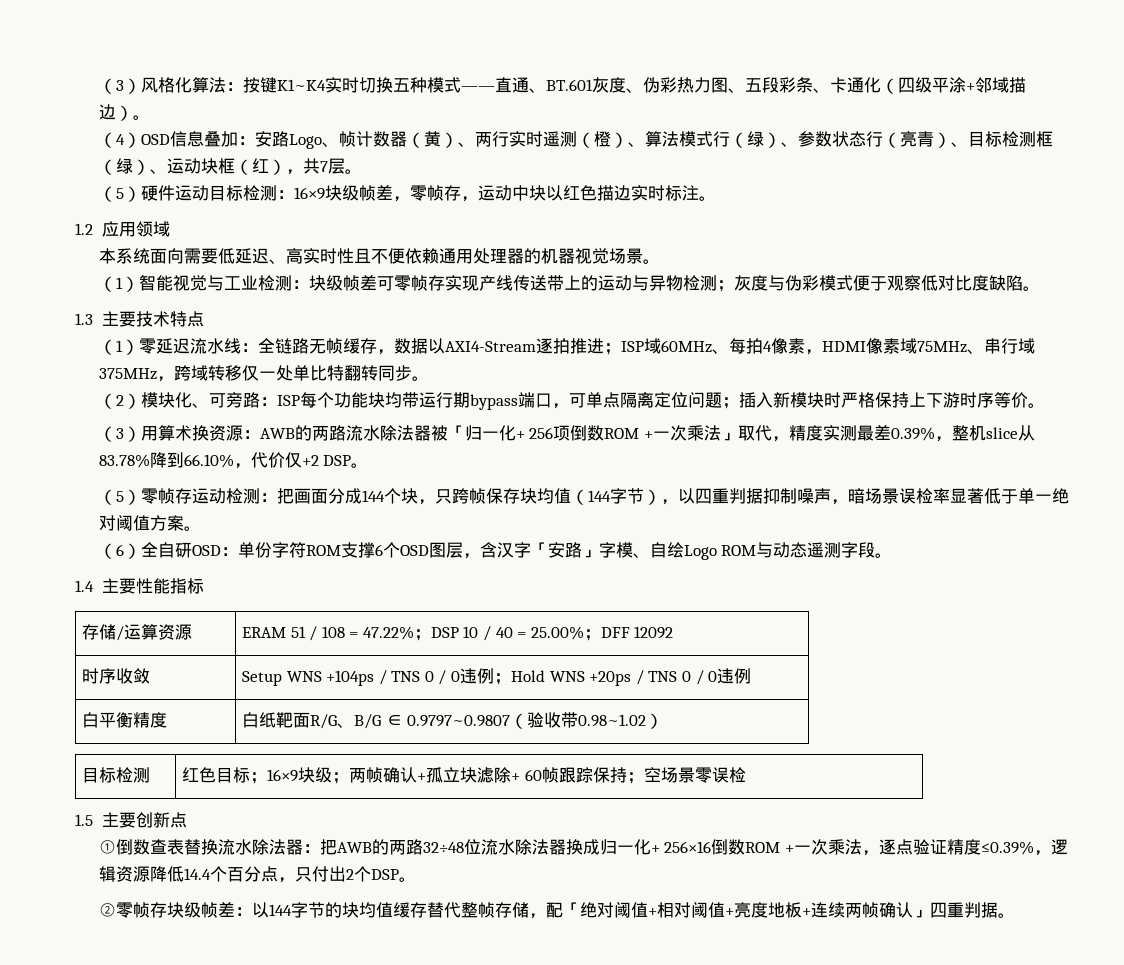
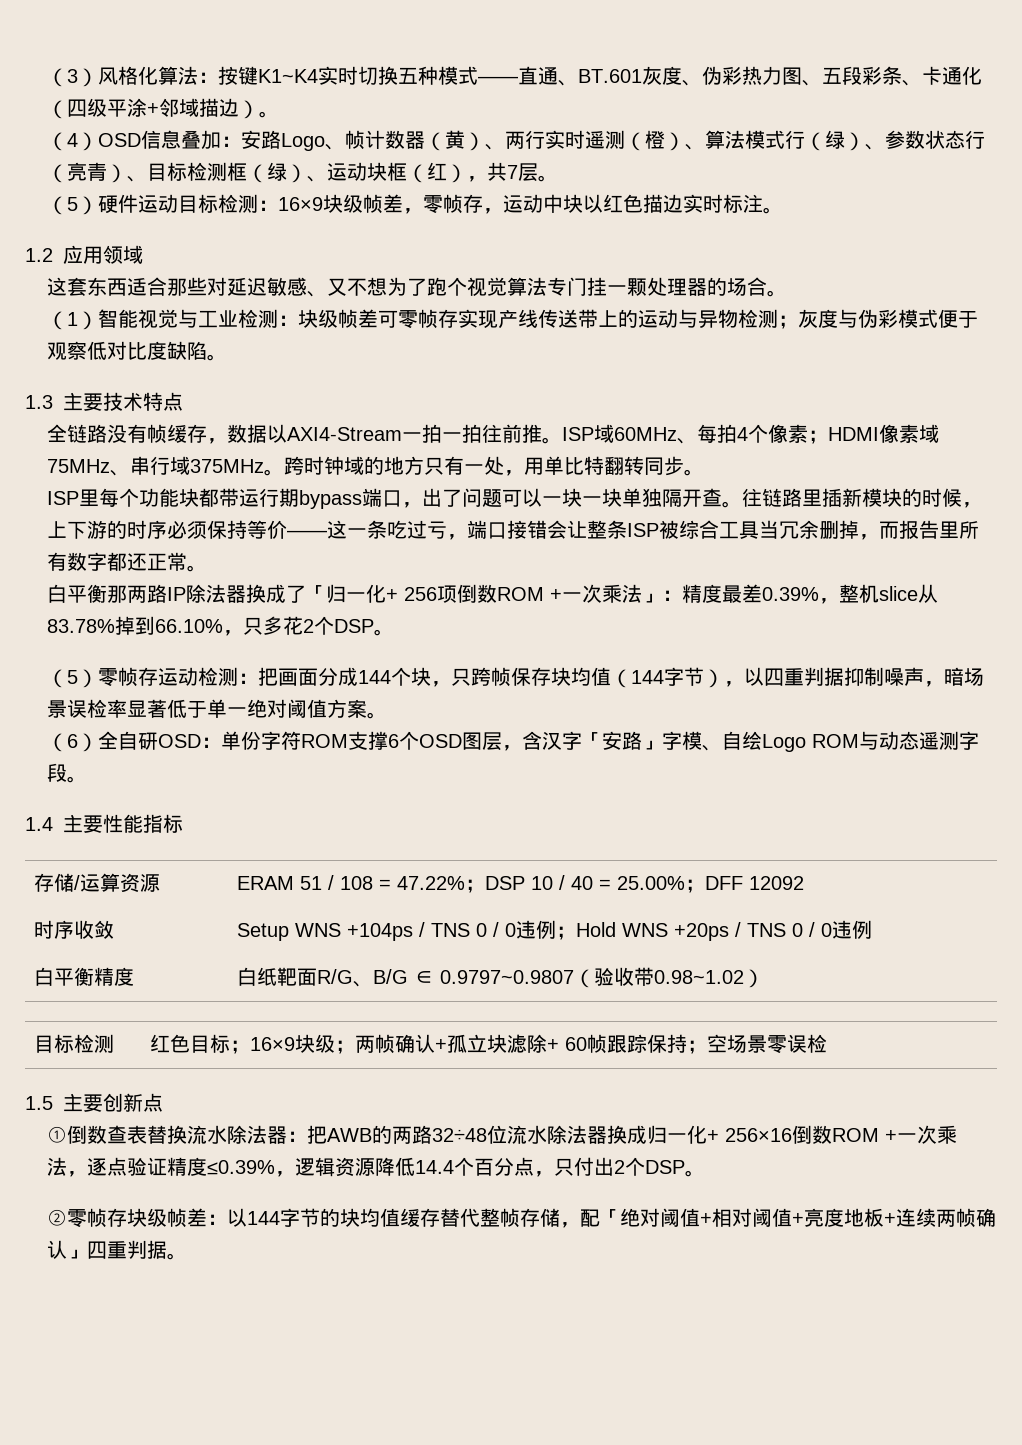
[98,248,643,264] 本系统面向需要低延迟、高实时性且不便依赖通用处理器的机器视觉场景 -> [47,277,768,297] 这套东西适合那些对延迟敏感、又不想为了跑个视觉算法专门挂一颗处理器的场合
[98,338,326,355] （1）零延迟流水线：全链路无 -> [47,424,148,443] 全链路没有
[535,338,621,355] 逐拍推进； -> [402,424,563,444] 一拍一拍往前推。
[770,338,822,355] 像素， -> [748,424,829,444] 个像素；
[156,365,429,382] [98,392,300,409] ，跨域转移仅一处单比特翻转同步。 // （2）模块化、可旁路：ISP -> [264,456,705,476] [47,489,100,507] 。跨时钟域的地方只有一处，用单比特翻转同步。 // ISP里
[384,392,402,408] 均 -> [199,488,220,507] 都
[568,392,1045,409] [98,425,448,442] 可单点隔离定位问题；插入新模块时严格保持上下游时序等价。 // （3）用算术换资源：AWB的两路流水除法器被 -> [422,488,983,508] [47,520,980,540] [47,552,208,572] [47,584,307,603] 出了问题可以一块一块单独隔开查。往链路里插新模块的时候，上下游的时序必须保持等价——这一条吃过亏，端口接错会让整条ISP被综合工具当冗余删掉，而报告里所有数字都还正常。 // 白平衡那两路IP除法器换成了
[738,425,858,442] 取代，精度实测 -> [662,584,723,603] ：精度
[149,452,167,468] 降 -> [115,616,136,635] 掉
[250,452,319,468] 代价仅+2 -> [243,616,335,635] 只多花2个

